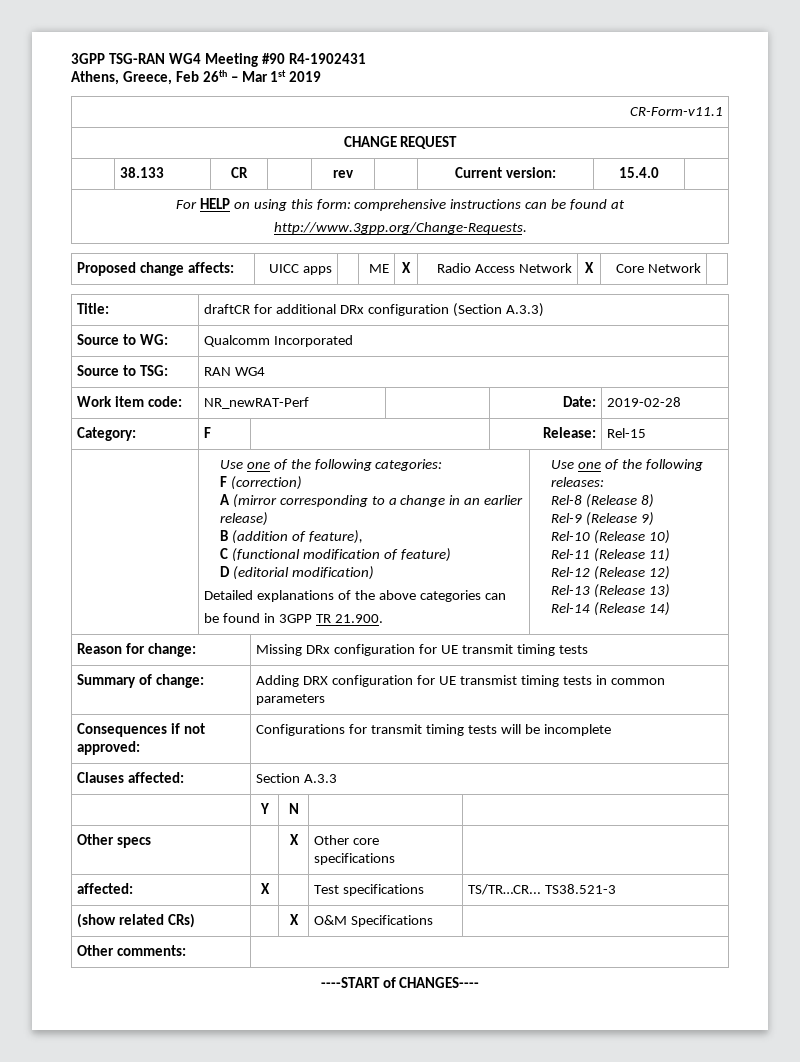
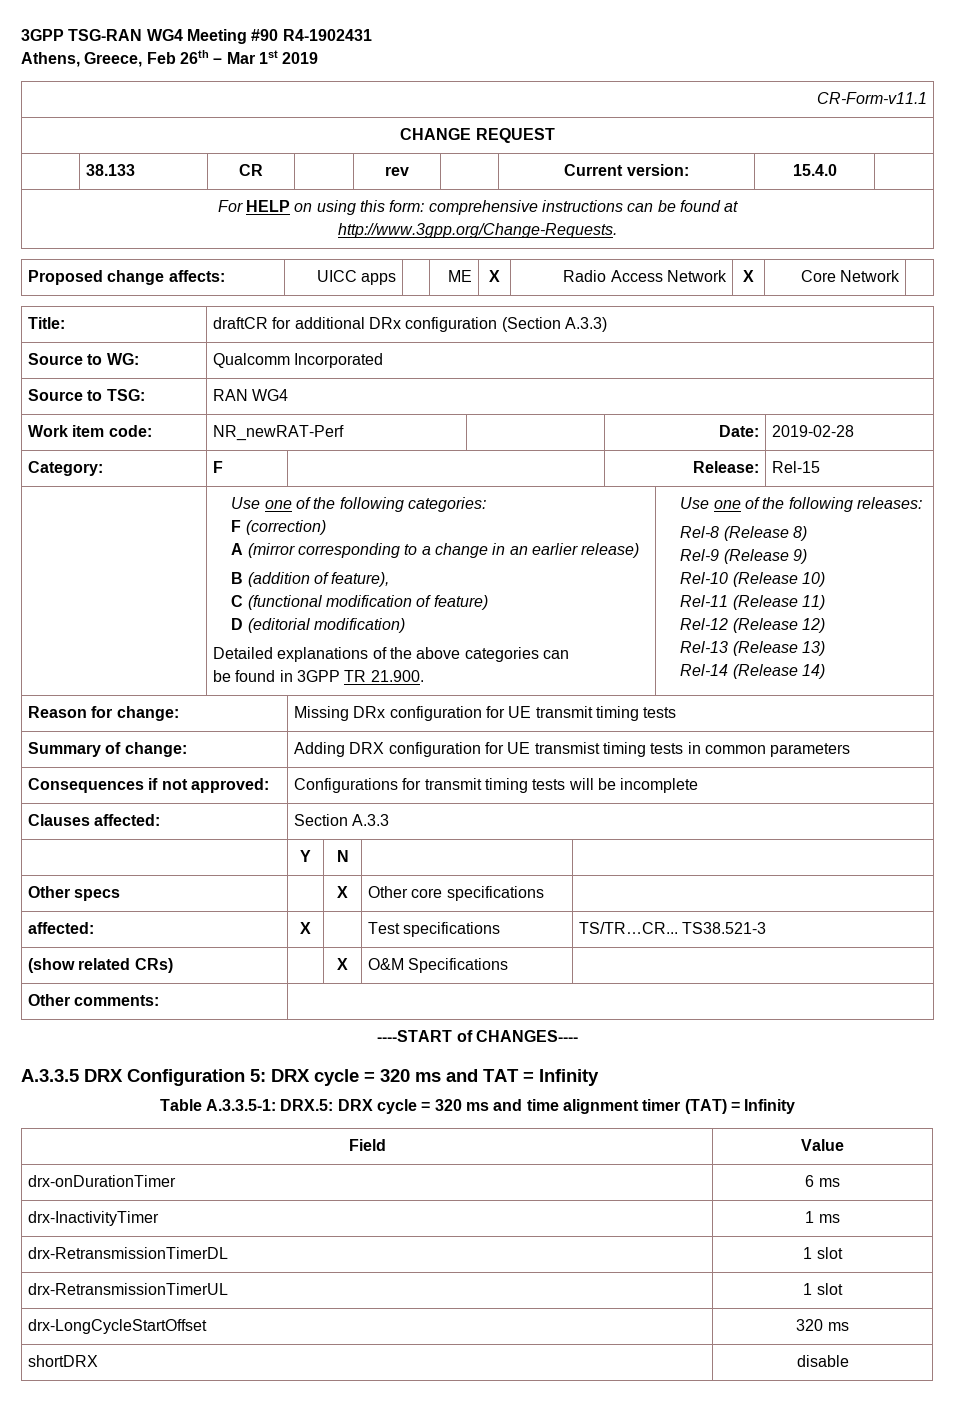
(480, 982) none -> [21,1069,599,1086] [159,1099,796,1114] [348,1139,386,1151] [801,1139,844,1151] [28,1175,177,1187] [805,1175,840,1187] [28,1211,160,1226] [805,1211,840,1223] [28,1247,229,1259] [803,1247,843,1259] [28,1283,229,1295] [803,1283,843,1295] [28,1319,208,1334] [796,1319,849,1331] [28,1355,99,1367] [796,1355,849,1367] // A.3.3.5 DRX Configuration 5: DRX cycle = 320 ms and TAT = Infinity // Table A.3.3.5-1: DRX.5: DRX cycle = 320 ms and time alignment timer (TAT) = Infinity // Field | Value // drx-onDurationTimer | 6 ms // drx-InactivityTimer | 1 ms // drx-RetransmissionTimerDL | 1 slot // drx-RetransmissionTimerUL | 1 slot // drx-LongCycleStartOffset | 320 ms // shortDRX | disable

